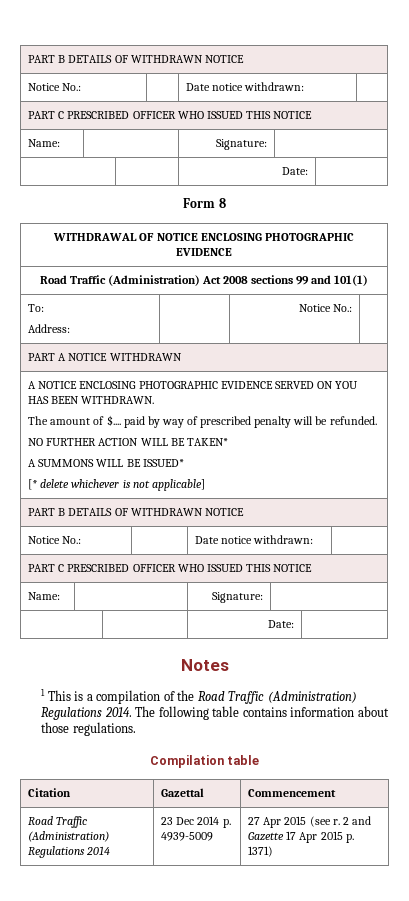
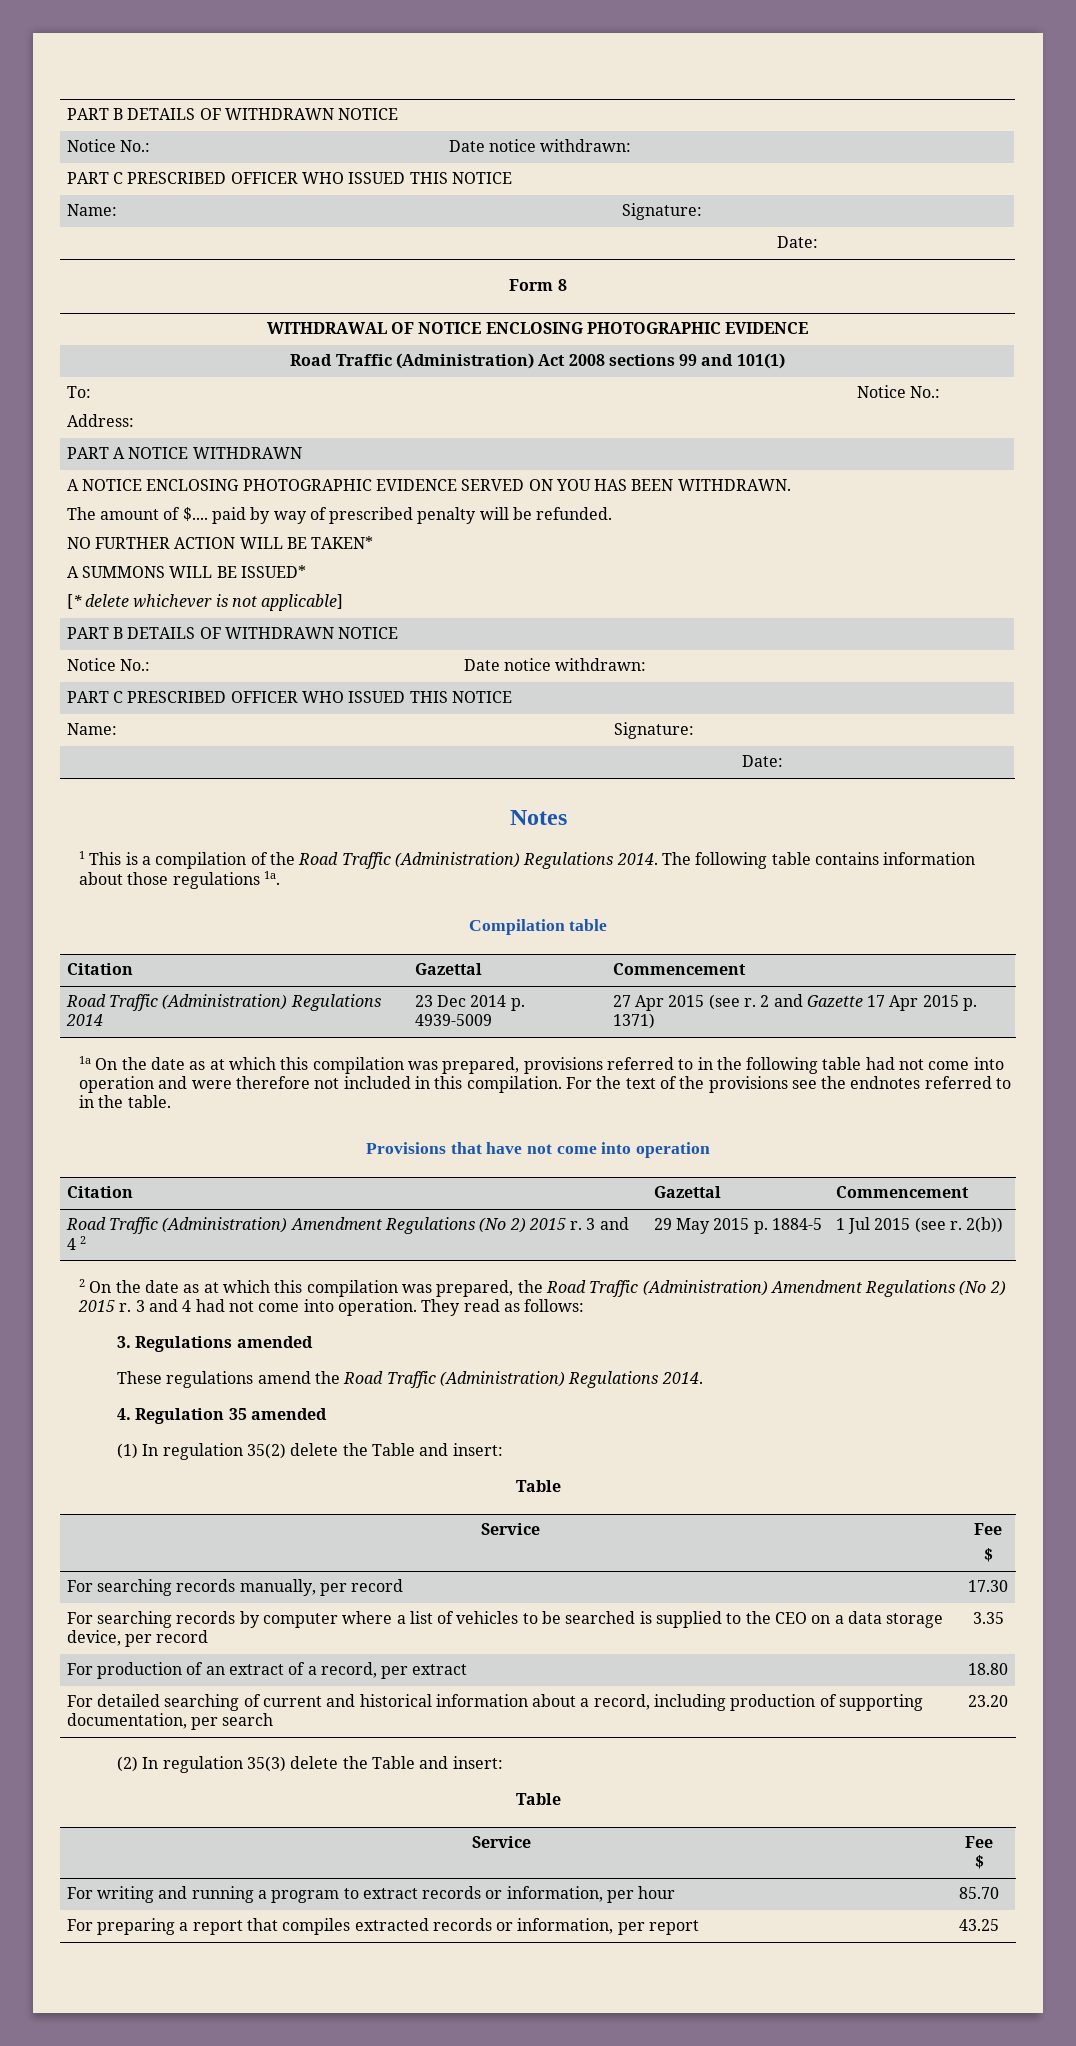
[72,722,136,736] regulations. -> [172,871,280,889] regulations 1a.
(274, 851) none -> [79,1056,1004,1074] [79,1076,1012,1093] [79,1095,171,1108] [365,1142,711,1158] [66,1186,133,1198] [653,1186,721,1198] [835,1186,969,1198] [65,1217,629,1234] [66,1236,86,1250] [653,1218,822,1234] [835,1217,1004,1234] [79,1279,1006,1297] [78,1299,585,1316] [117,1336,313,1352] [117,1371,703,1388] [117,1408,328,1424] [117,1443,503,1460] [515,1480,561,1492] [481,1523,540,1535] [974,1523,1002,1535] [983,1548,993,1562] [66,1579,404,1596] [968,1580,1008,1592] [66,1611,944,1628] [66,1630,209,1647] [972,1612,1004,1624] [66,1662,468,1679] [968,1663,1008,1675] [66,1694,924,1711] [66,1713,274,1730] [968,1695,1008,1707] [117,1756,503,1773] [515,1793,561,1805] [472,1836,531,1848] [965,1836,993,1848] [974,1855,984,1869] [66,1886,676,1903] [959,1887,999,1899] [66,1918,700,1935] [959,1919,999,1931] // 1a On the date as at which this compilation was prepared, provisions referred to in the following table had not come into operation and were therefore not included in this compilation. For the text of the provisions see the endnotes referred to in the table. // Provisions that have not come into operation // Citation | Gazettal | Commencement // Road Traffic (Administration) Amendment Regulations (No 2) 2015 r. 3 and 4 2 | 29 May 2015 p. 1884-5 | 1 Jul 2015 (see r. 2(b)) // 2 On the date as at which this compilation was prepared, the Road Traffic (Administration) Amendment Regulations (No 2) 2015 r. 3 and 4 had not come into operation. They read as follows: // 3. Regulations amended // These regulations amend the Road Traffic (Administration) Regulations 2014. // 4. Regulation 35 amended // (1) In regulation 35(2) delete the Table and insert: // Table // Service | Fee // $ // For searching records manually, per record | 17.30 // For searching records by computer where a list of vehicles to be searched is supplied to the CEO on a data storage device, per record | 3.35 // For production of an extract of a record, per extract | 18.80 // For detailed searching of current and historical information about a record, including production of supporting documentation, per search | 23.20 // (2) In regulation 35(3) delete the Table and insert: // Table // Service | Fee // $ // For writing and running a program to extract records or information, per hour | 85.70 // For preparing a report that compiles extracted records or information, per report | 43.25

